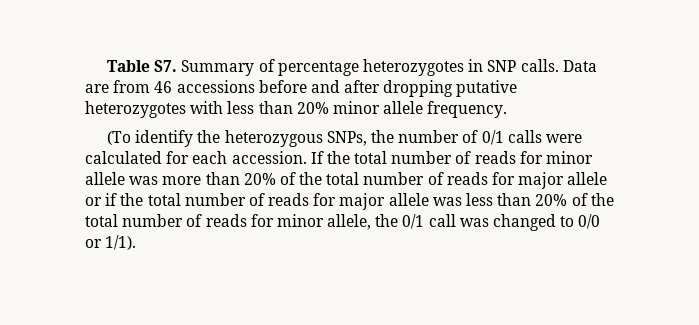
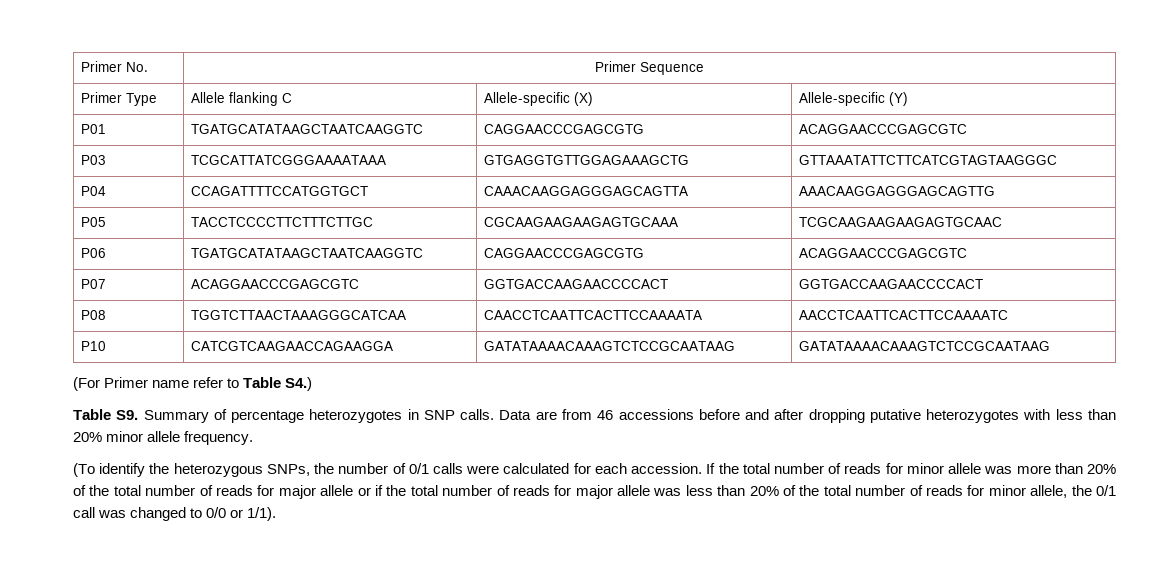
[107,60,178,72] Table S7. -> [80,61,148,72] [595,61,704,75] [80,92,157,106] [190,92,292,106] [483,92,593,106] [798,92,908,106] [80,124,106,134] [190,124,423,134] [483,124,644,134] [798,124,967,134] [80,155,106,165] [190,155,386,165] [483,155,689,165] [798,155,1057,165] [80,186,106,196] [190,186,368,196] [483,186,688,196] [798,186,995,196] [80,217,106,227] [190,217,373,227] [483,217,678,227] [798,217,1002,227] [80,248,106,258] [190,248,423,258] [483,248,644,258] [798,248,967,258] [80,279,106,289] [190,279,359,289] [483,279,668,289] [798,279,983,289] [80,310,106,320] [190,310,406,320] [483,310,702,320] [798,310,1008,320] [80,341,106,351] [190,341,393,351] [483,341,735,351] [798,341,1050,351] [73,377,313,391] [73,409,139,420] Primer No. | Primer Sequence // Primer Type | Allele flanking C | Allele-specific (X) | Allele-specific (Y) // P01 | TGATGCATATAAGCTAATCAAGGTC | CAGGAACCCGAGCGTG | ACAGGAACCCGAGCGTC // P03 | TCGCATTATCGGGAAAATAAA | GTGAGGTGTTGGAGAAAGCTG | GTTAAATATTCTTCATCGTAGTAAGGGC // P04 | CCAGATTTTCCATGGTGCT | CAAACAAGGAGGGAGCAGTTA | AAACAAGGAGGGAGCAGTTG // P05 | TACCTCCCCTTCTTTCTTGC | CGCAAGAAGAAGAGTGCAAA | TCGCAAGAAGAAGAGTGCAAC // P06 | TGATGCATATAAGCTAATCAAGGTC | CAGGAACCCGAGCGTG | ACAGGAACCCGAGCGTC // P07 | ACAGGAACCCGAGCGTC | GGTGACCAAGAACCCCACT | GGTGACCAAGAACCCCACT // P08 | TGGTCTTAACTAAAGGGCATCAA | CAACCTCAATTCACTTCCAAAATA | AACCTCAATTCACTTCCAAAATC // P10 | CATCGTCAAGAACCAGAAGGA | GATATAAAACAAAGTCTCCGCAATAAG | GATATAAAACAAAGTCTCCGCAATAAG // (For Primer name refer to Table S4.) // Table S9.

